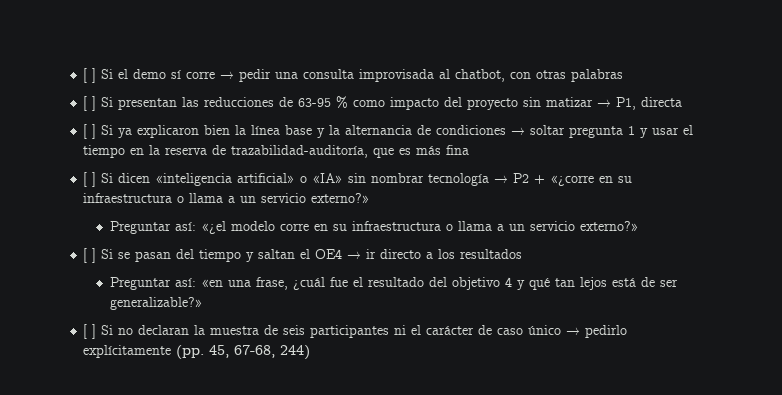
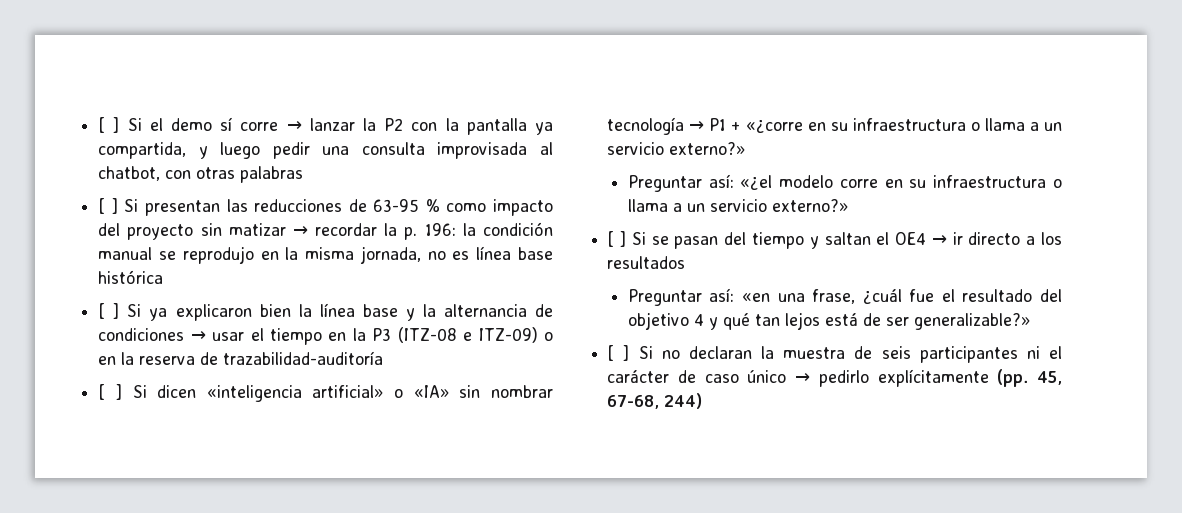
(235, 75) none -> [309,118,553,135] [98,142,261,159] lanzar la P2 con la pantalla ya compartida, y luego
[616,97,683,110] P1, directa -> [315,222,553,240] [98,246,553,264] [98,270,164,284] recordar la p. 196: la condición manual se reprodujo en la misma jornada, no es línea base histórica
[530,125,649,138] soltar pregunta 1 y -> (206, 336) none
[165,145,470,158] reserva de trazabilidad-auditoría, que es más fina -> [372,327,553,343] [98,351,384,365] P3 (ITZ-08 e ITZ-09) o en la reserva de trazabilidad-auditoría
[513,173,530,183] P2 -> [709,118,727,131] P1

